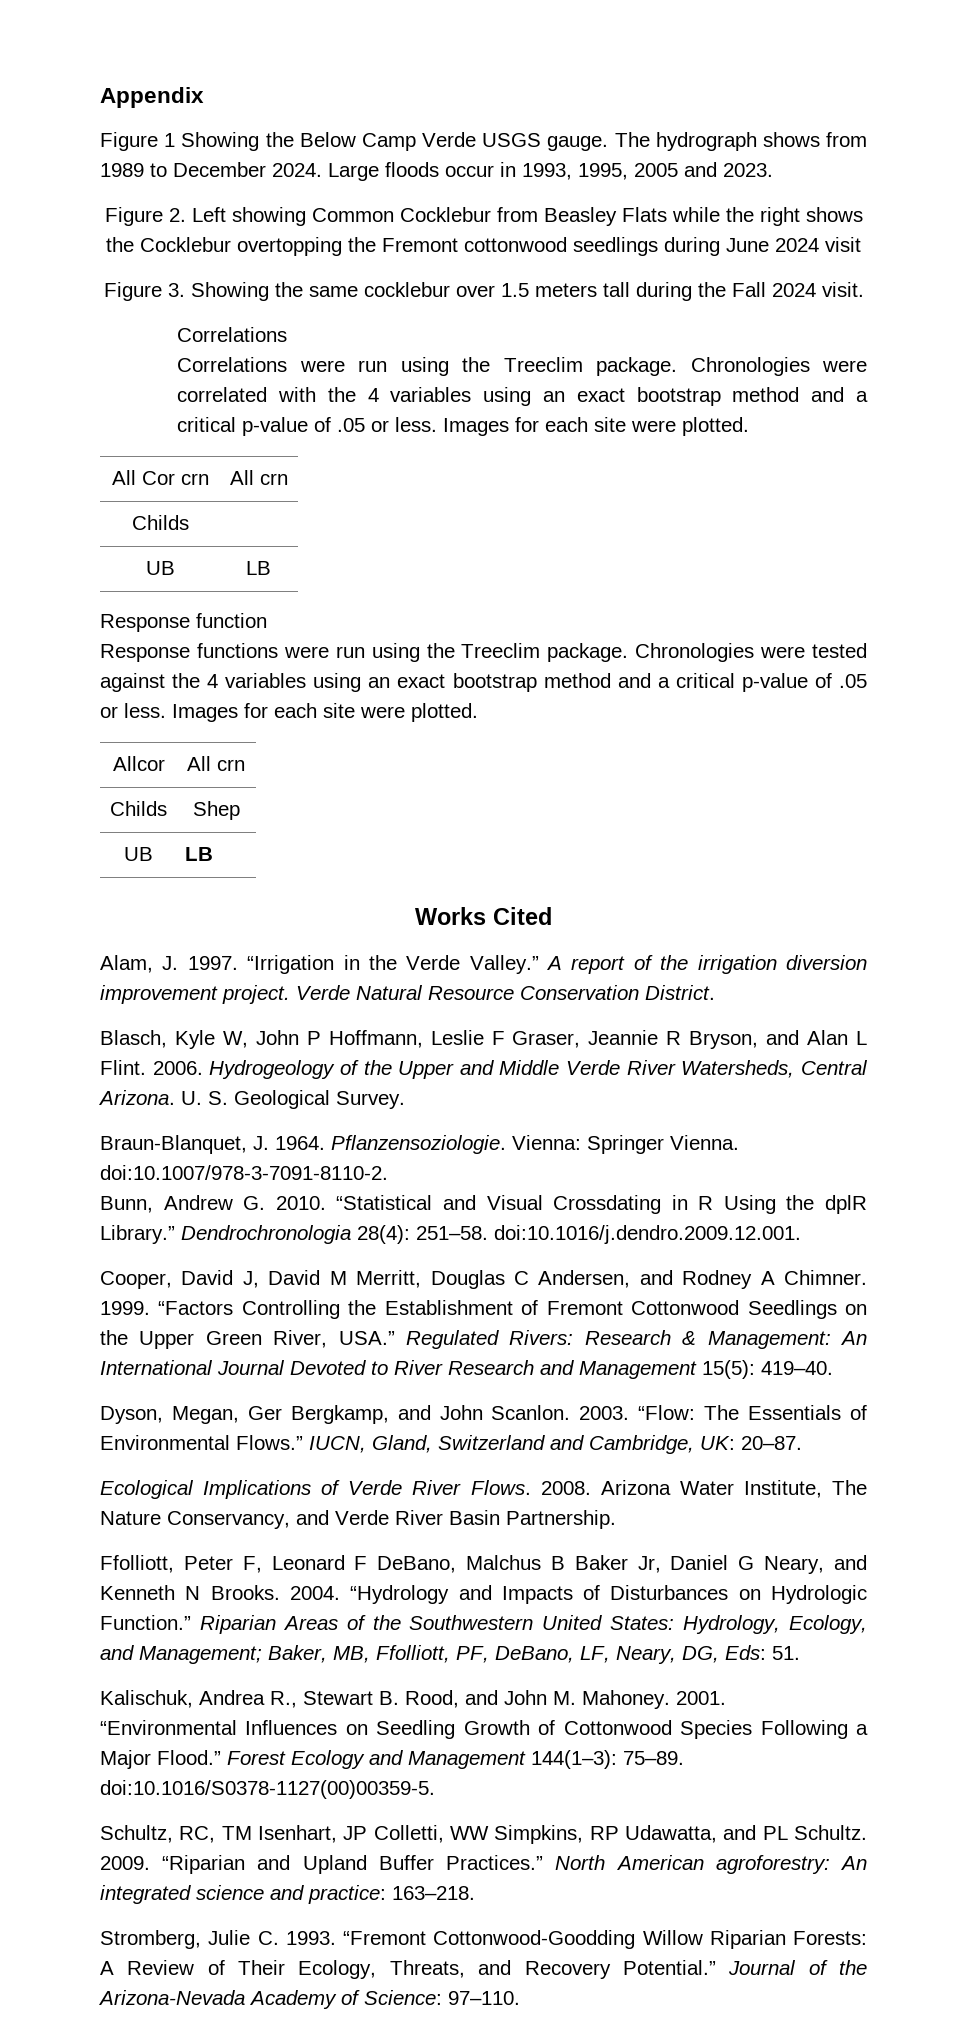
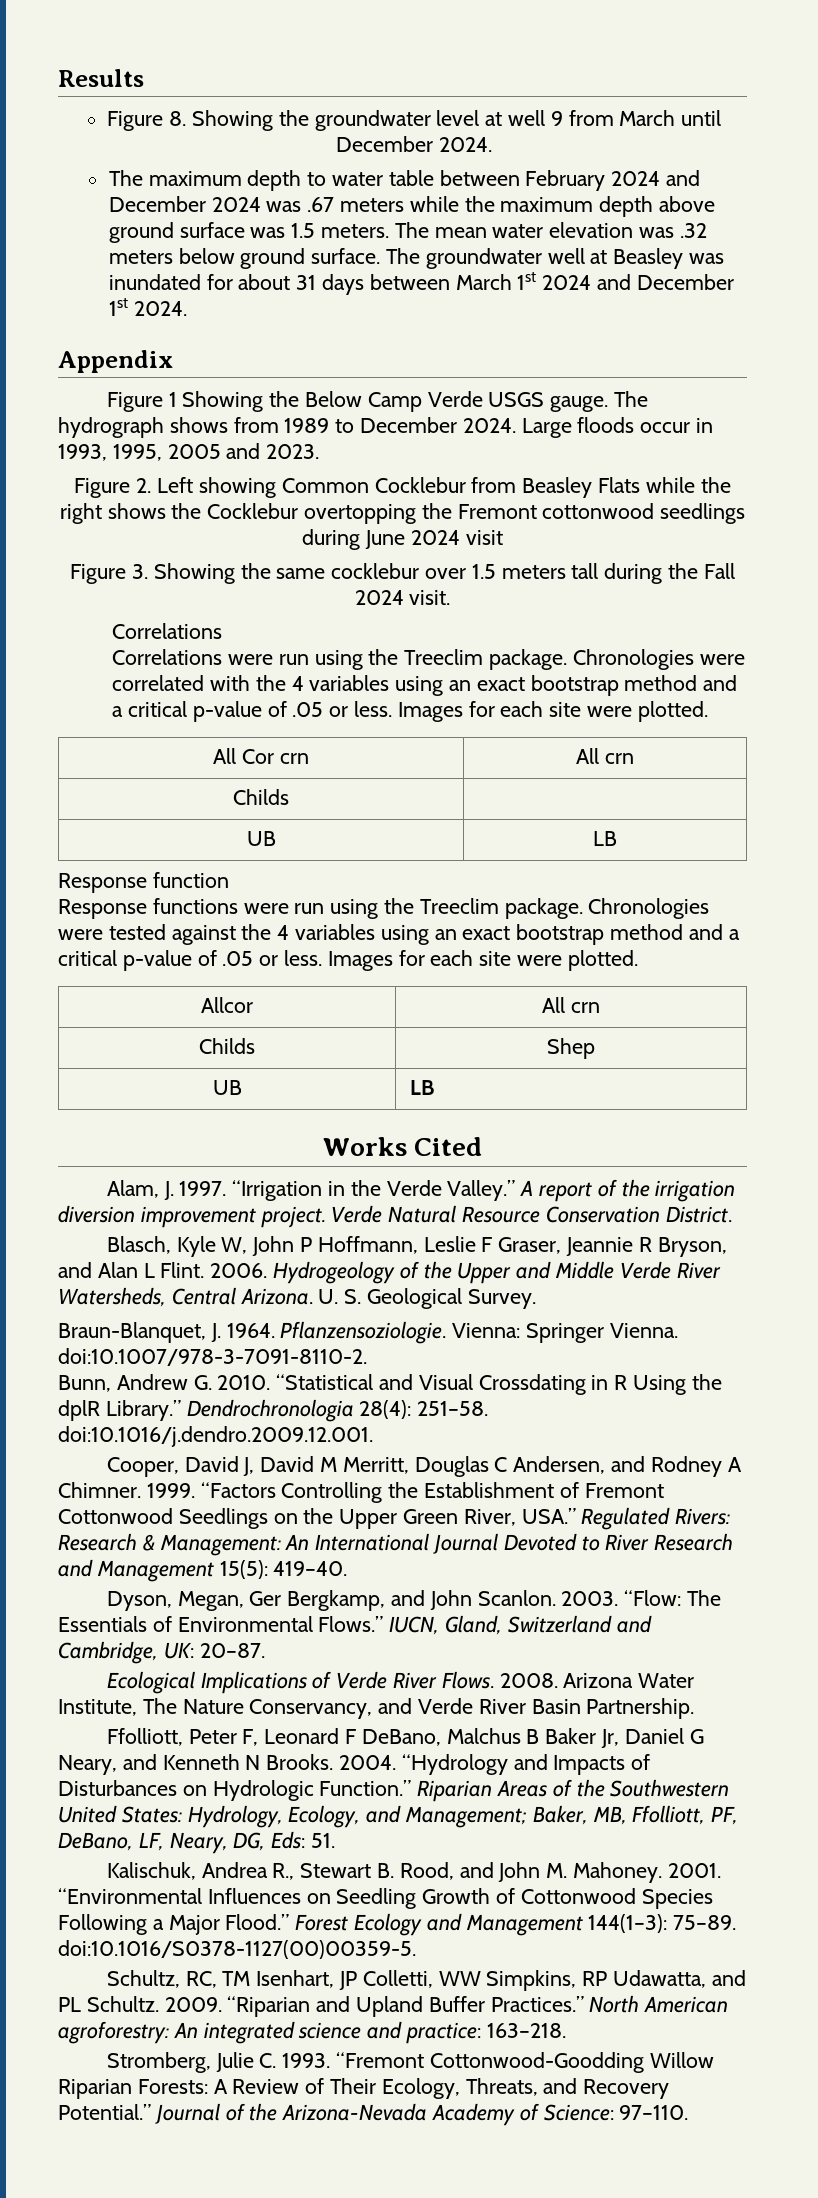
(100, 97) none -> [58,69,144,87] [107,110,722,131] [336,136,493,152] [108,170,701,191] [108,196,716,217] [108,222,707,243] [108,248,725,269] [108,272,734,295] [108,298,187,316] Results // Figure 8. Showing the groundwater level at well 9 from March until December 2024. // The maximum depth to water table between February 2024 and December 2024 was .67 meters while the maximum depth above ground surface was 1.5 meters. The mean water elevation was .32 meters below ground surface. The groundwater well at Beasley was inundated for about 31 days between March 1st 2024 and December 1st 2024. //

